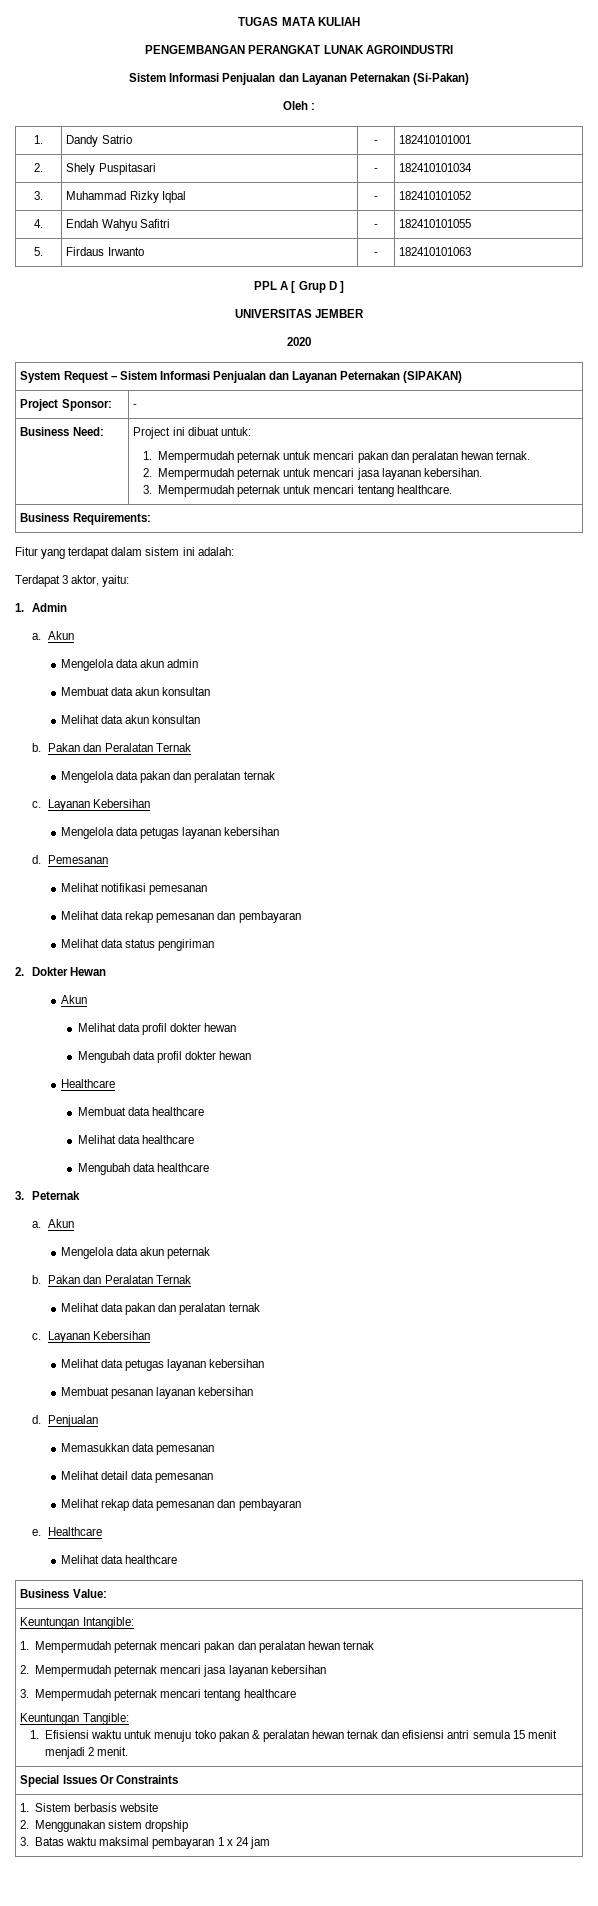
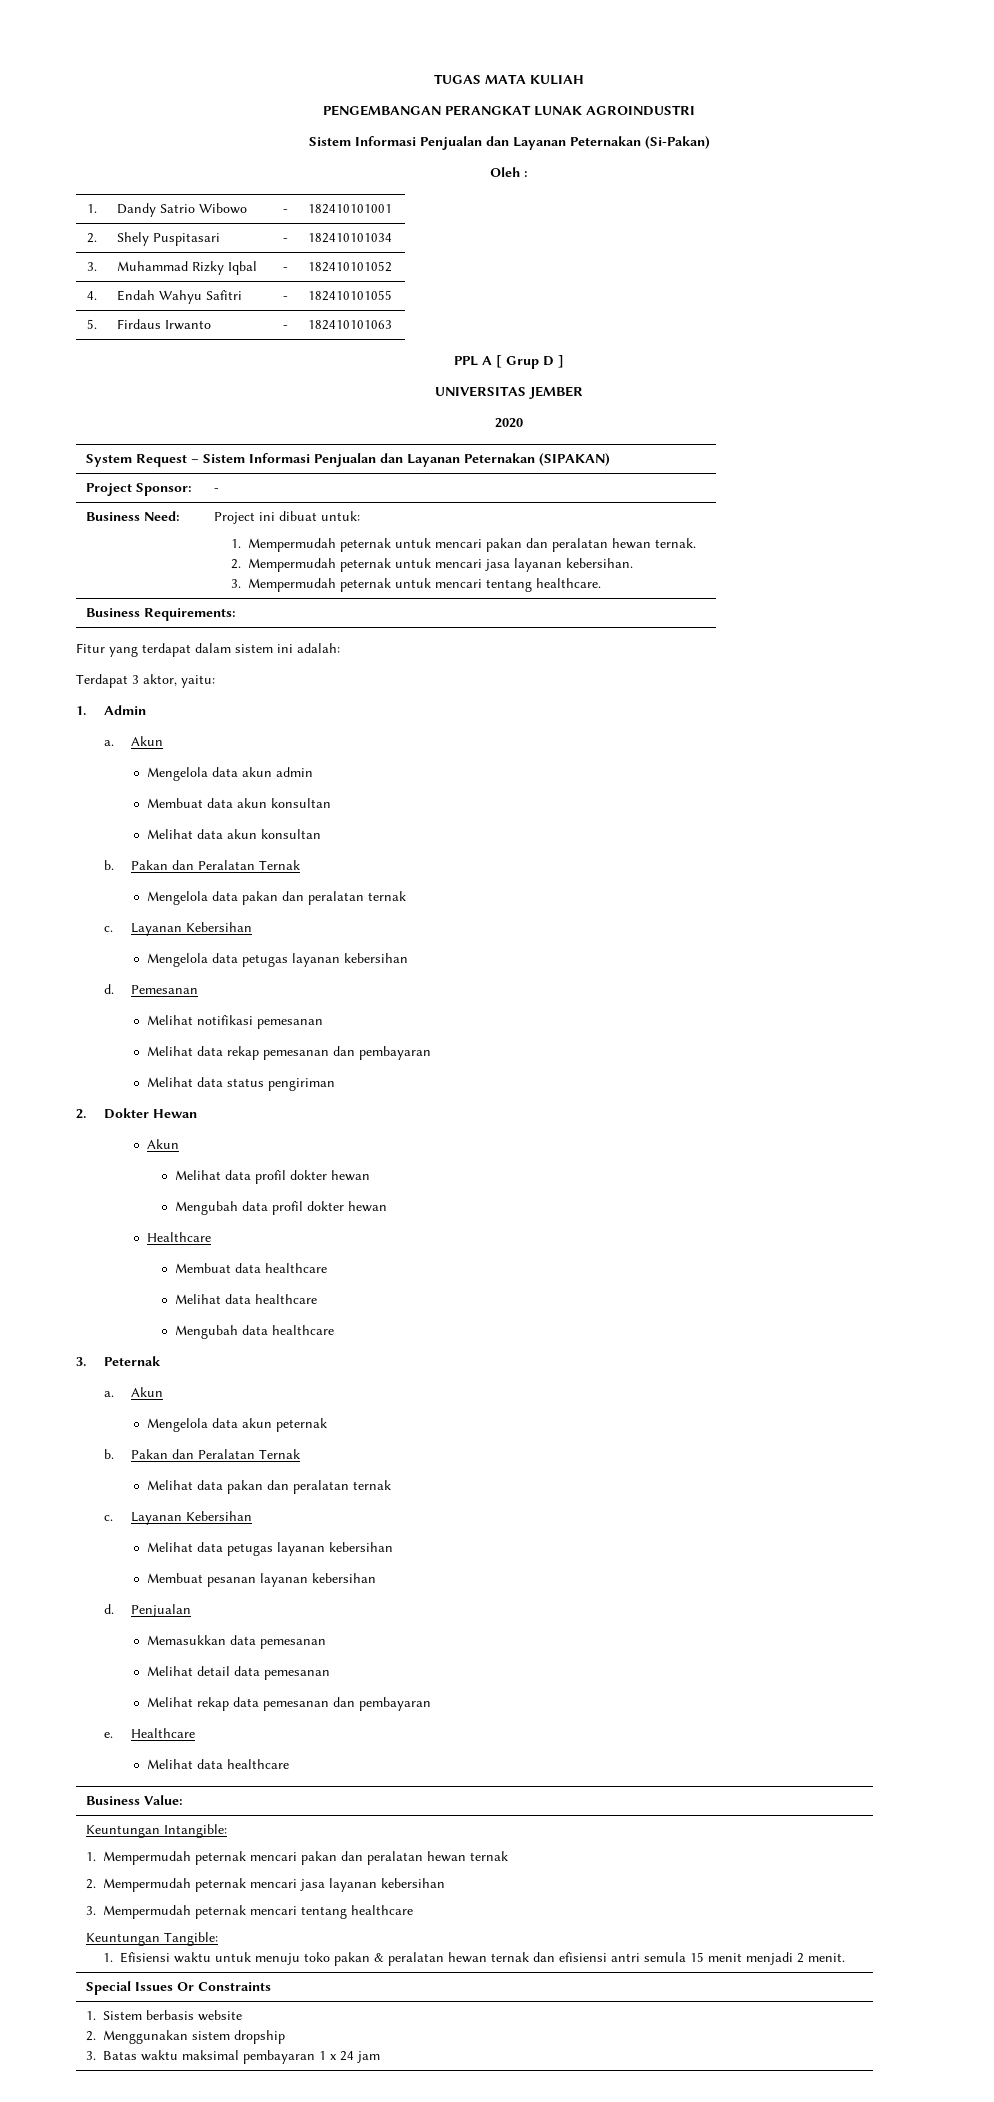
(132, 139) none -> [199,203,248,214] Wibowo

